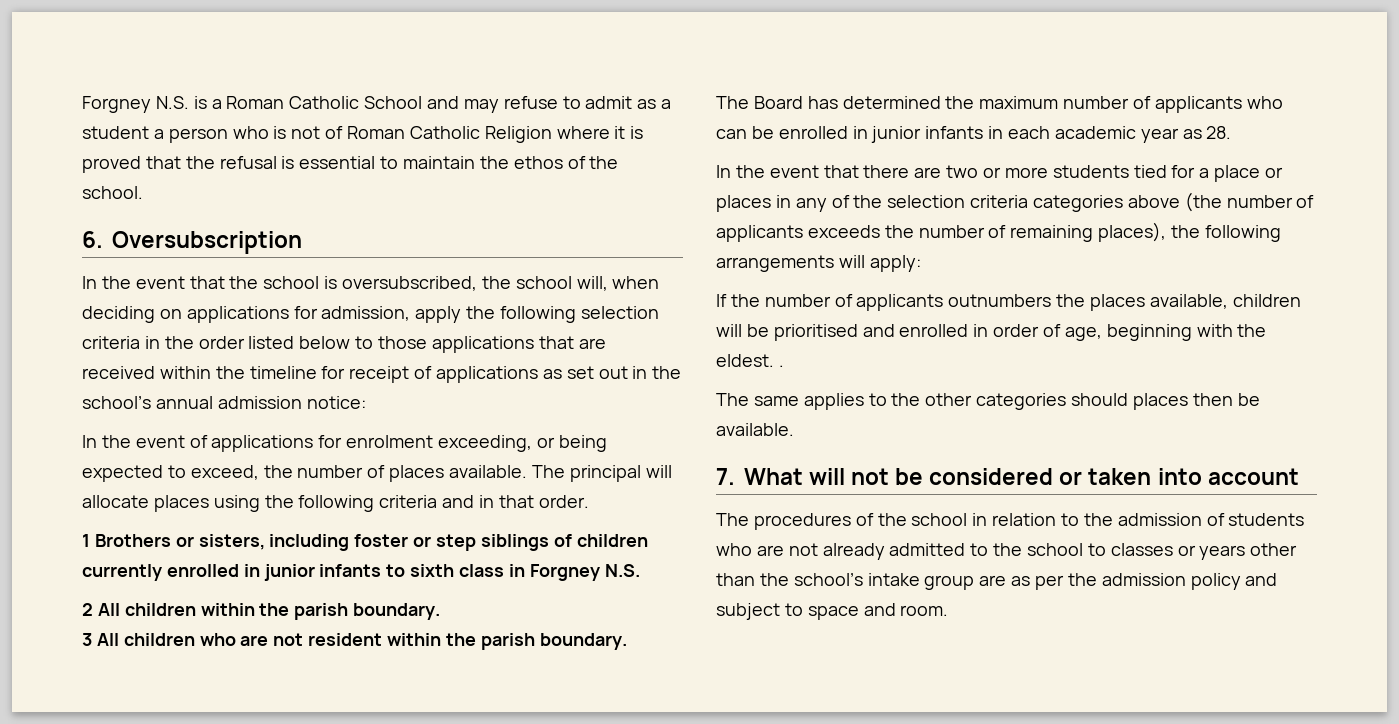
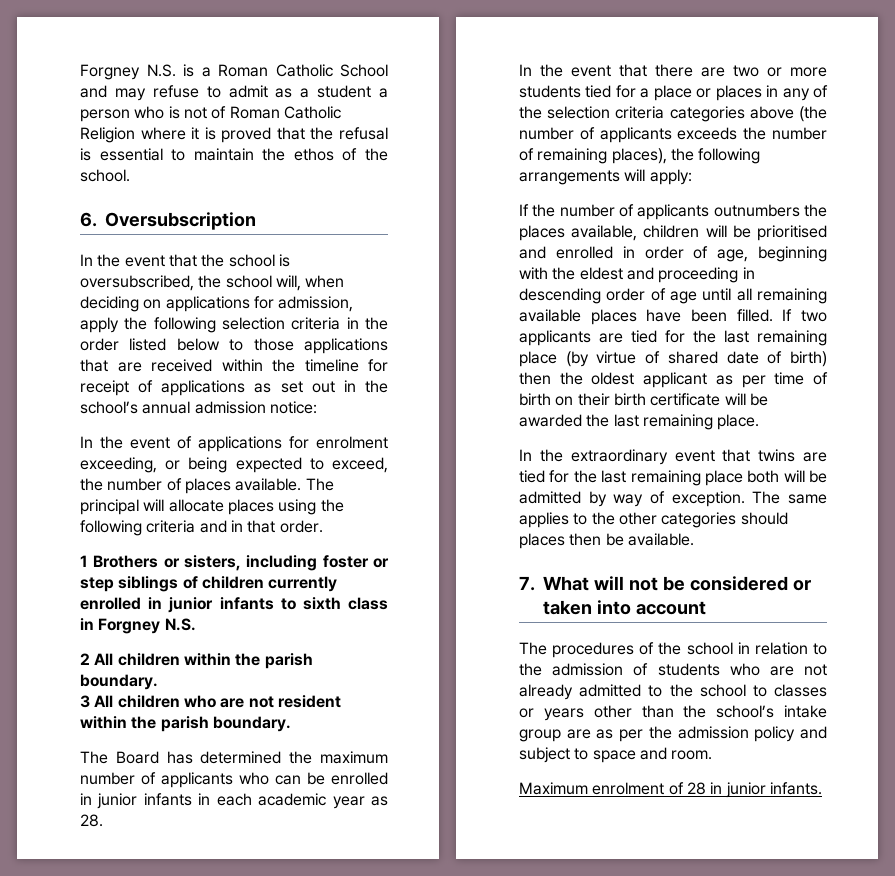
[716,354,784,367] eldest. . // -> [579,267,755,283] [519,288,827,304] [519,309,827,325] [519,330,827,346] [519,351,827,367] [519,372,828,388] [519,393,768,406] [519,414,760,430] [519,449,827,465] [519,470,827,486] [519,491,745,507] eldest and proceeding in descending order of age until all remaining available places have been filled. If two applicants are tied for the last remaining place (by virtue of shared date of birth) then the oldest applicant as per time of birth on their birth certificate will be awarded the last remaining place. // In the extraordinary event that twins are tied for the last remaining place both will be admitted by way of exception.
(949, 610) none -> [519,782,822,798] // Maximum enrolment of 28 in junior infants.

